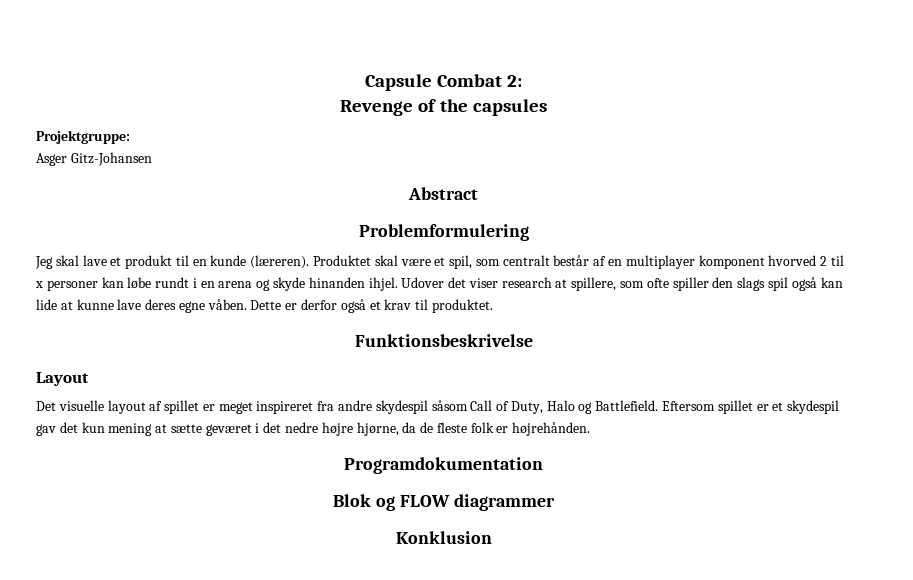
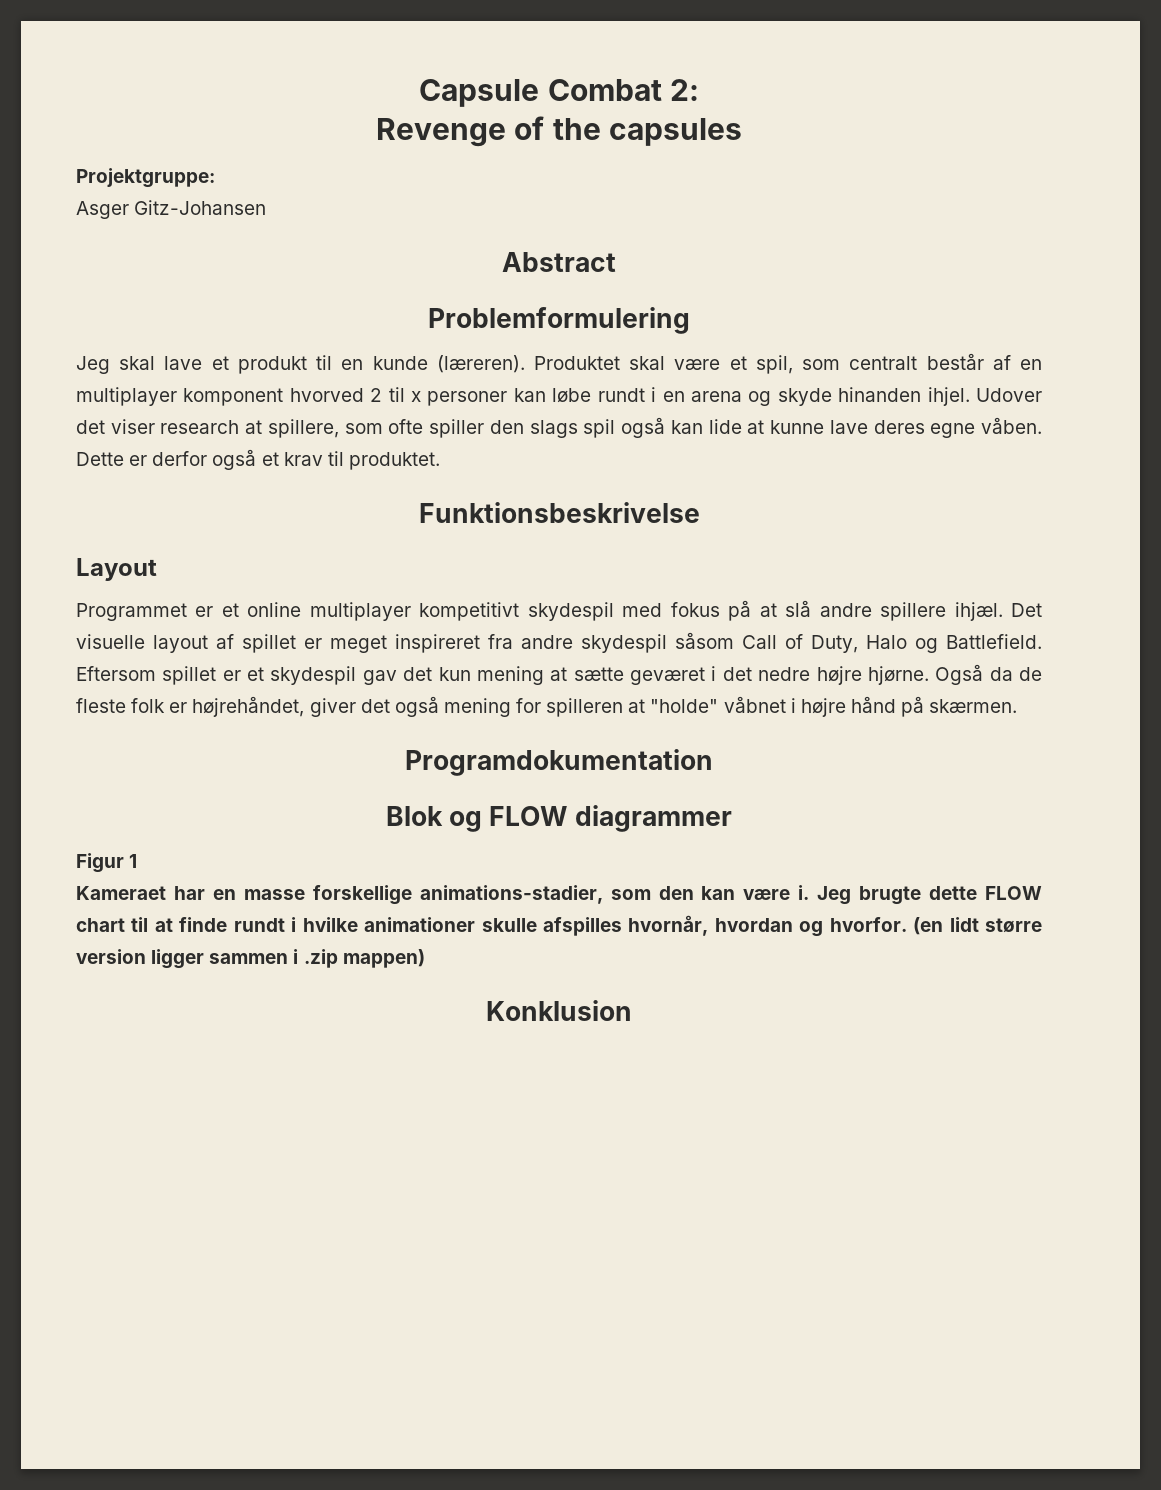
(89, 379) none -> [76,600,1003,621] Programmet er et online multiplayer kompetitivt skydespil med fokus på at slå andre spillere ihjæl.
[356,422,399,436] hjørne, -> [867,664,984,685] hjørne. Også
[512,422,591,436] højrehånden. -> [192,696,1018,717] højrehåndet, giver det også mening for spilleren at "holde" våbnet i højre hånd på skærmen.
(555, 502) none -> [76,853,138,873] [76,885,1042,905] [76,915,1042,937] [76,949,425,969] // Figur 1 // Kameraet har en masse forskellige animations-stadier, som den kan være i. Jeg brugte dette FLOW chart til at finde rundt i hvilke animationer skulle afspilles hvornår, hvordan og hvorfor. (en lidt større version ligger sammen i .zip mappen)

